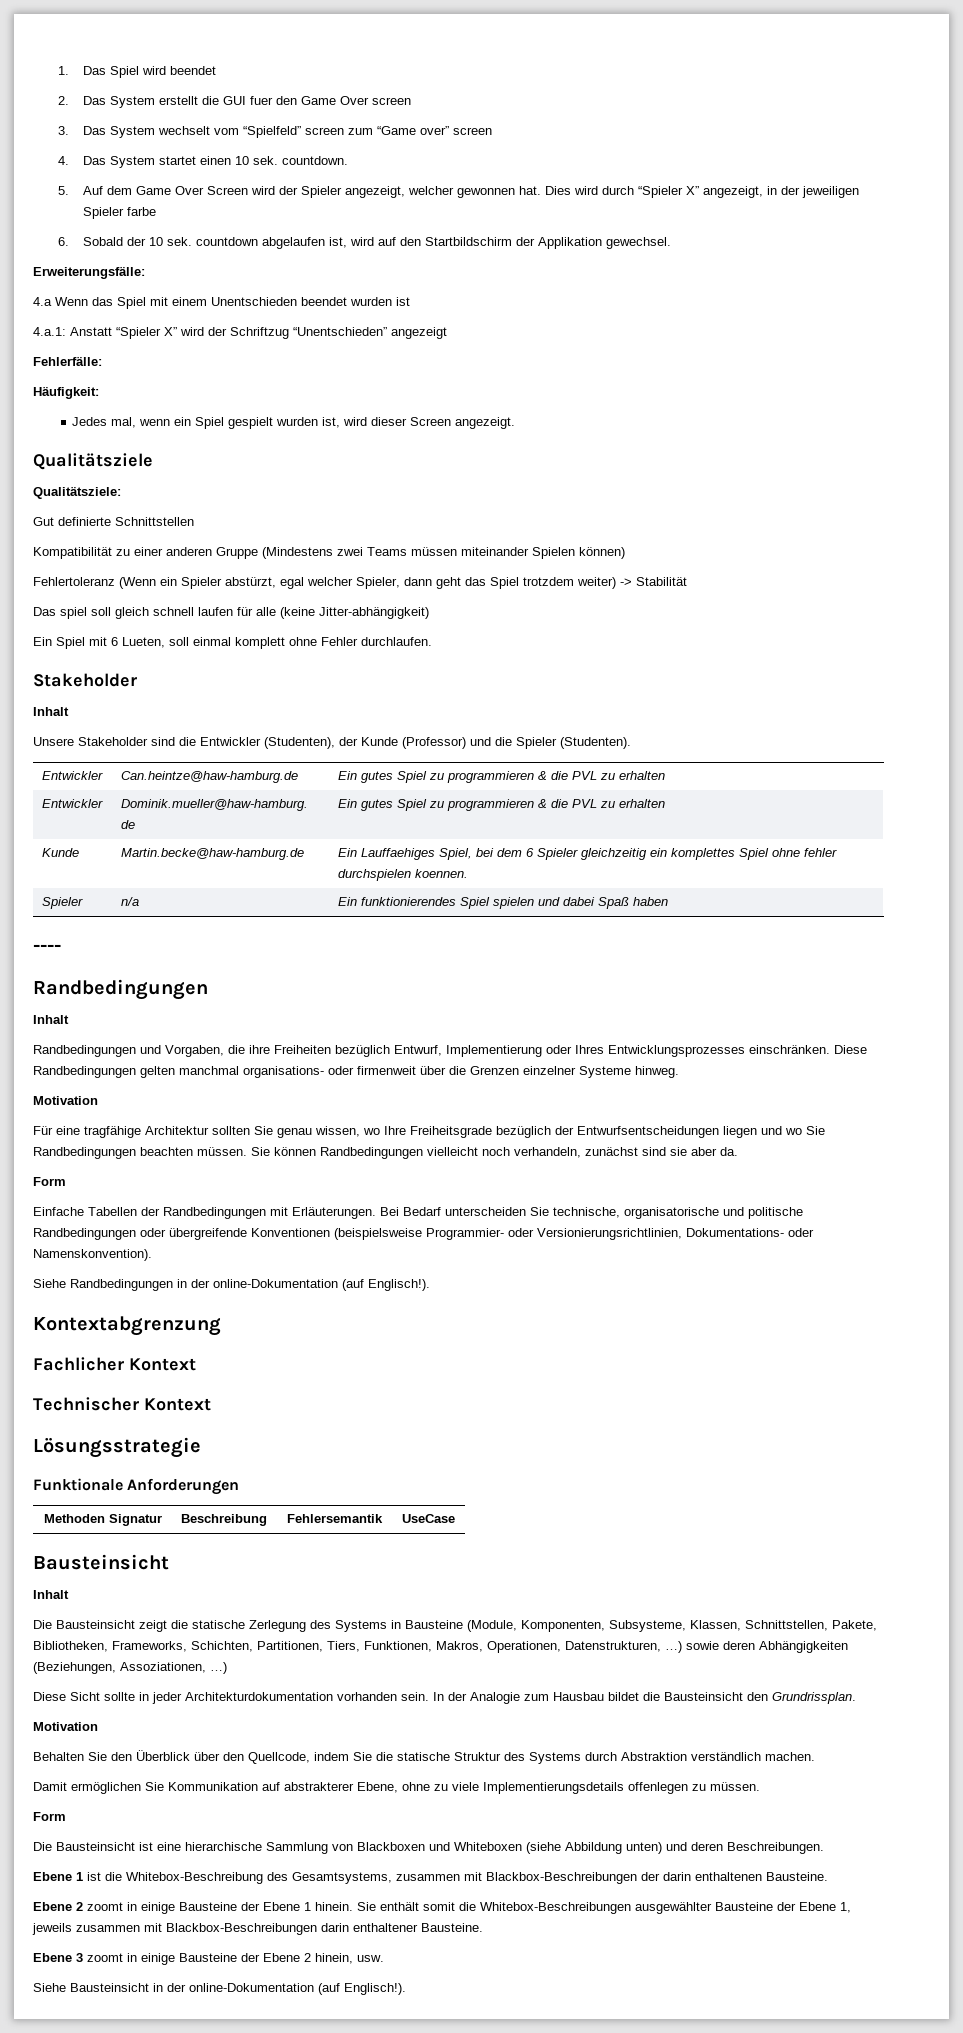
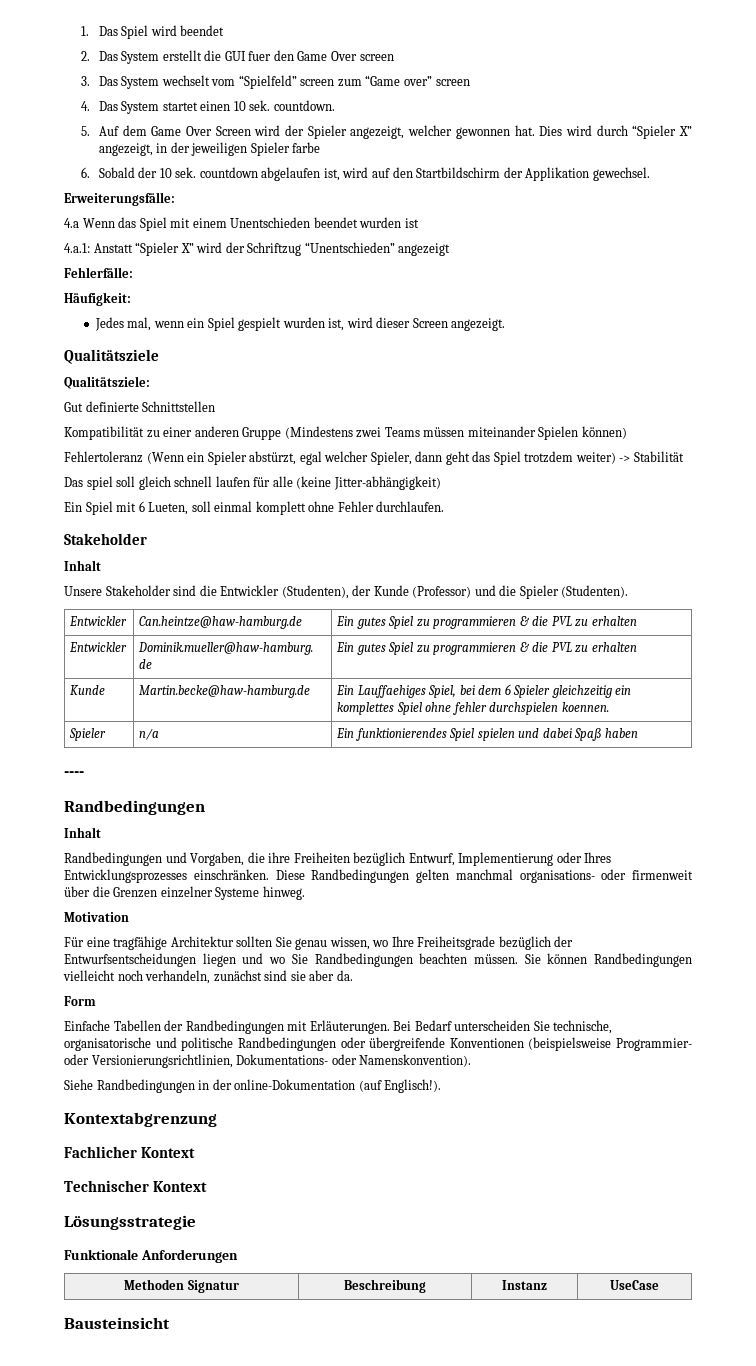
[286,1514,383,1523] Fehlersemantik -> [502,1280,547,1290] Instanz
[33,1590,69,1599] [33,1620,877,1632] [33,1641,848,1653] [33,1662,227,1674] [33,1692,856,1704] [33,1722,98,1731] [33,1750,815,1764] [33,1782,760,1794] [33,1812,66,1821] [33,1842,824,1854] [33,1872,828,1884] [33,1902,851,1914] [32,1923,483,1935] [33,1953,384,1965] [33,1983,406,1995] // Inhalt // Die Bausteinsicht zeigt die statische Zerlegung des Systems in Bausteine (Module, Komponenten, Subsysteme, Klassen, Schnittstellen, Pakete, Bibliotheken, Frameworks, Schichten, Partitionen, Tiers, Funktionen, Makros, Operationen, Datenstrukturen, …) sowie deren Abhängigkeiten (Beziehungen, Assoziationen, …) // Diese Sicht sollte in jeder Architekturdokumentation vorhanden sein. In der Analogie zum Hausbau bildet die Bausteinsicht den Grundrissplan. // Motivation // Behalten Sie den Überblick über den Quellcode, indem Sie die statische Struktur des Systems durch Abstraktion verständlich machen. // Damit ermöglichen Sie Kommunikation auf abstrakterer Ebene, ohne zu viele Implementierungsdetails offenlegen zu müssen. // Form // Die Bausteinsicht ist eine hierarchische Sammlung von Blackboxen und Whiteboxen (siehe Abbildung unten) und deren Beschreibungen. // Ebene 1 ist die Whitebox-Beschreibung des Gesamtsystems, zusammen mit Blackbox-Beschreibungen der darin enthaltenen Bausteine. // Ebene 2 zoomt in einige Bausteine der Ebene 1 hinein. Sie enthält somit die Whitebox-Beschreibungen ausgewählter Bausteine der Ebene 1, jeweils zusammen mit Blackbox-Beschreibungen darin enthaltener Bausteine. // Ebene 3 zoomt in einige Bausteine der Ebene 2 hinein, usw. // Siehe Bausteinsicht in der online-Dokumentation (auf Englisch!). -> (170, 1323) none

